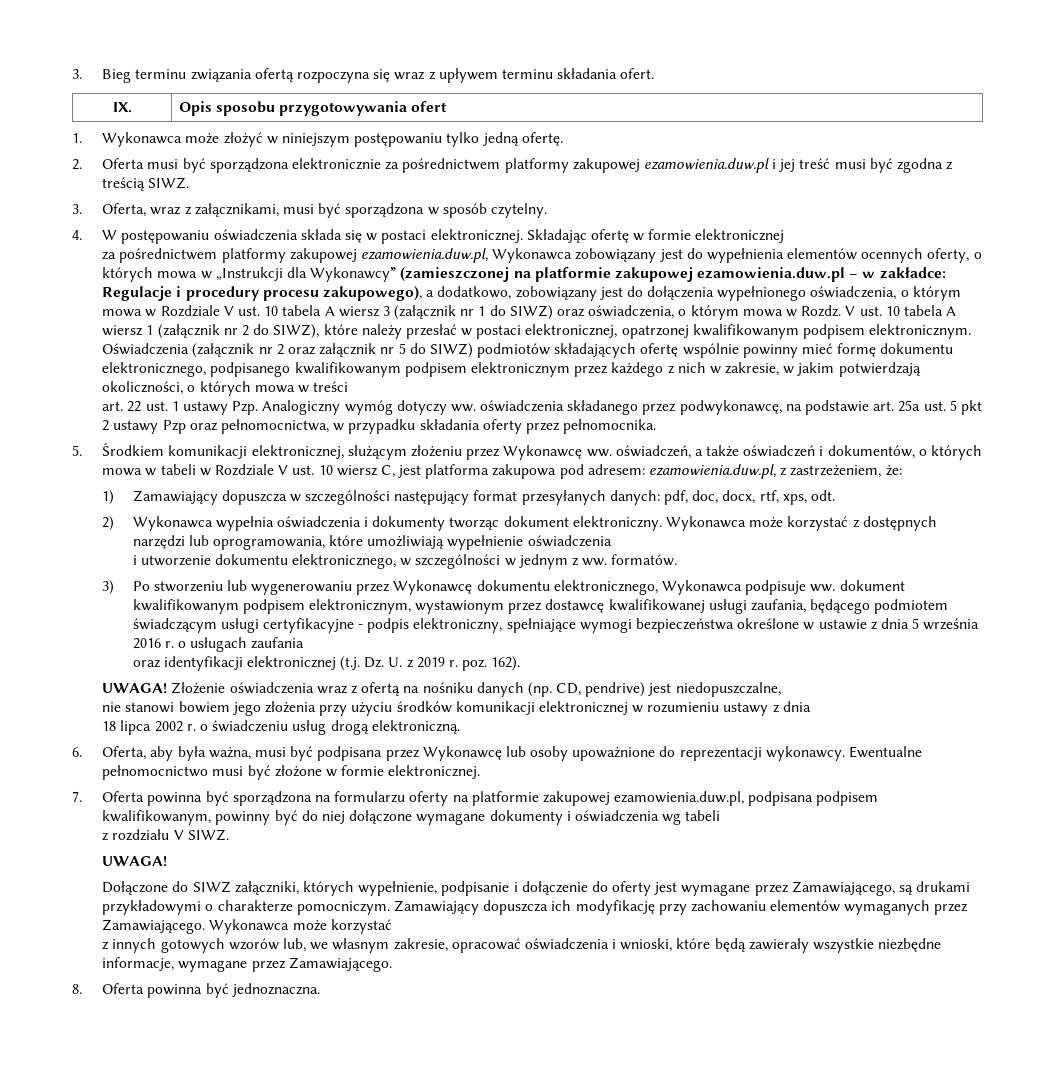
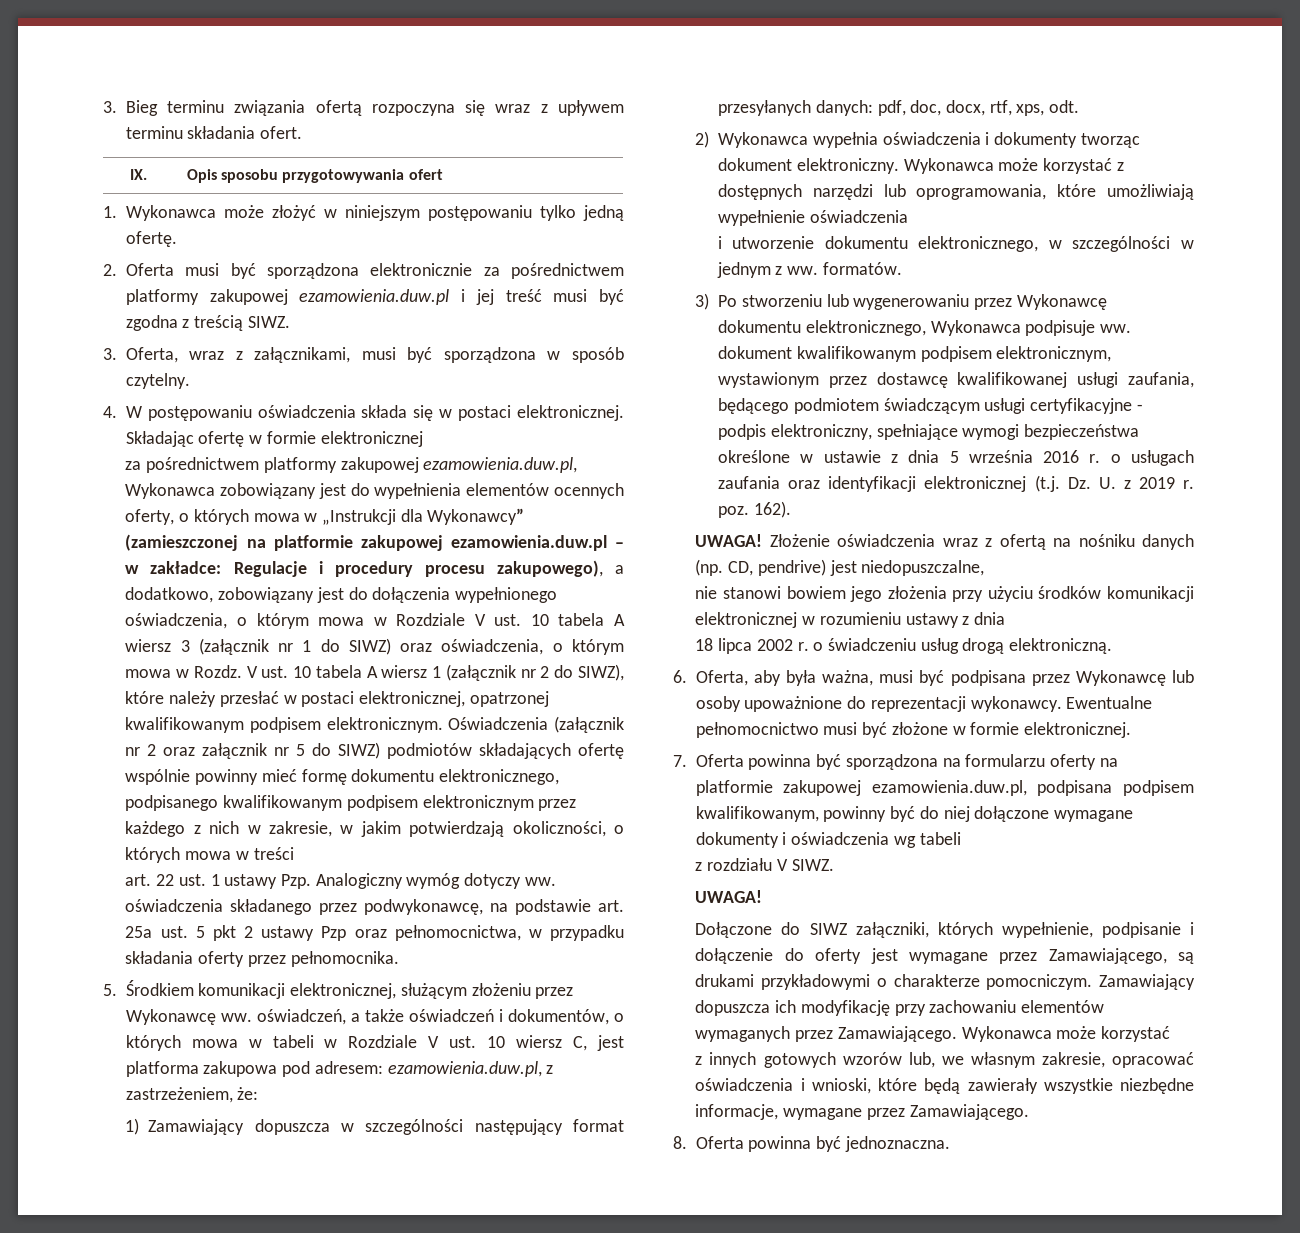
(305, 643) // -> (781, 482) none

